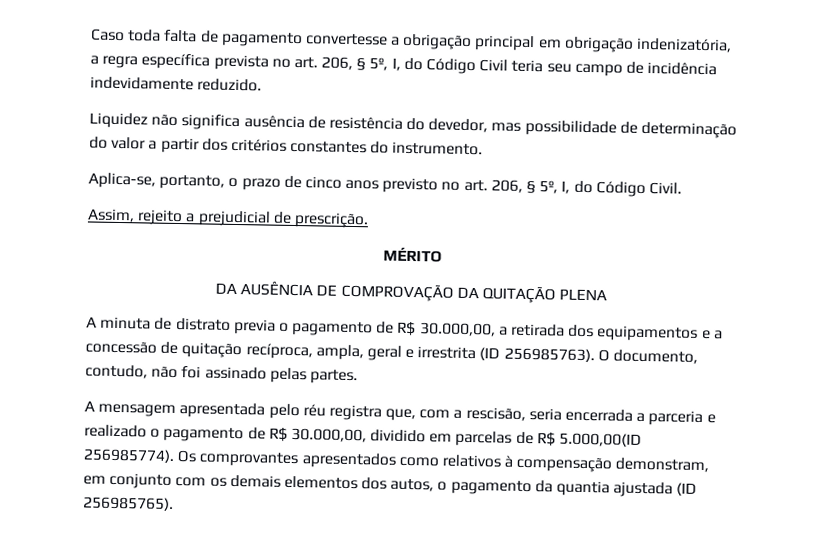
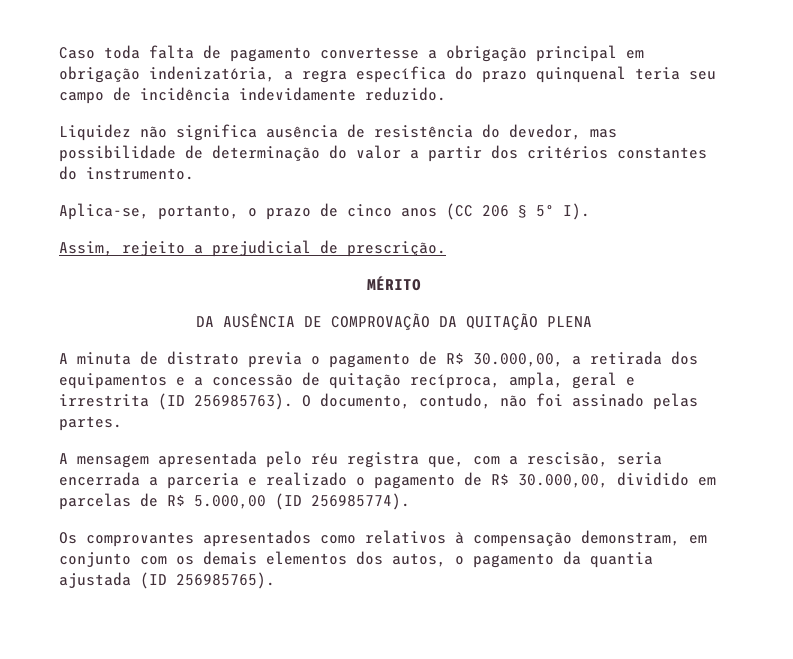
[213,54,509,75] prevista no art. 206, § 5º, I, do Código Civil -> [455,66,626,83] do prazo quinquenal
[382,177,682,197] previsto no art. 206, § 5º, I, do Código Civil. -> [446,203,590,220] (CC 206 § 5º I).
[559,432,643,447] 5.000,00(ID -> [194,493,302,510] 5.000,00 (ID
(175, 455) none -> (410, 501) //

